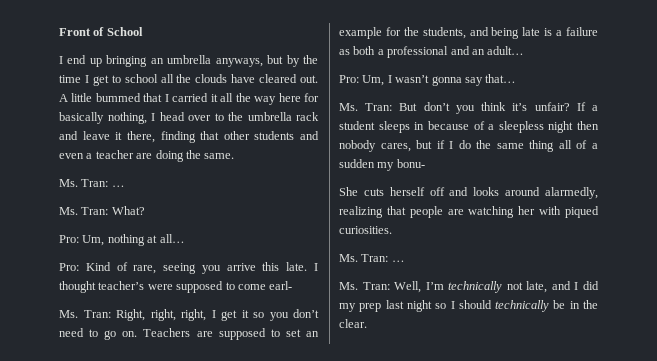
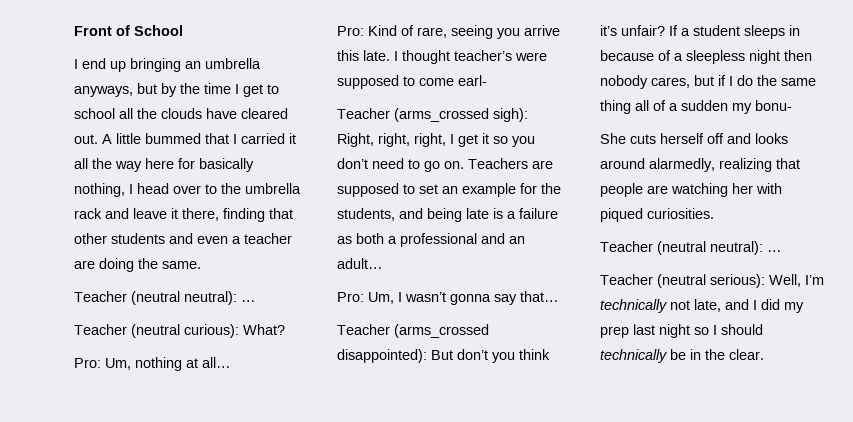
[59,179,125,187] [59,207,109,215] Ms. Tran: … // Ms. Tran: -> [74,291,256,305] [74,324,239,338] Teacher (neutral neutral): … // Teacher (neutral curious):
[59,310,111,318] Ms. Tran: -> [337,108,528,122] Teacher (arms_crossed sigh):
[339,103,393,111] Ms. Tran: -> [337,324,489,338] [337,349,427,363] Teacher (arms_crossed disappointed):
[339,254,405,262] [339,282,390,290] Ms. Tran: … // Ms. Tran: -> [600,241,782,255] [600,274,765,288] Teacher (neutral neutral): … // Teacher (neutral serious):

